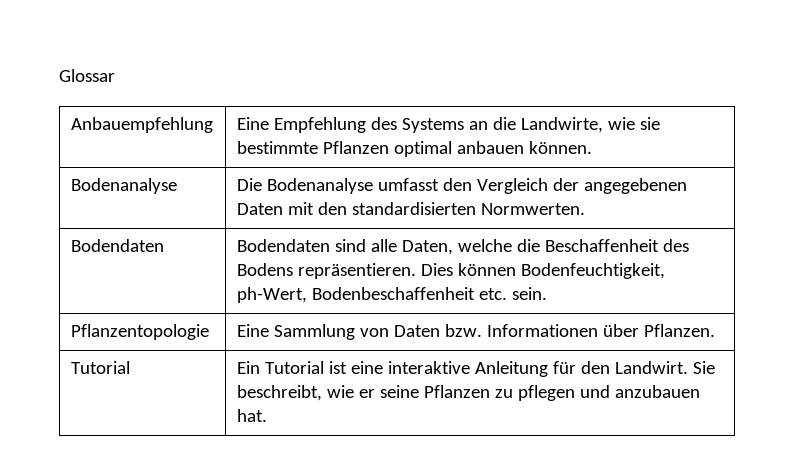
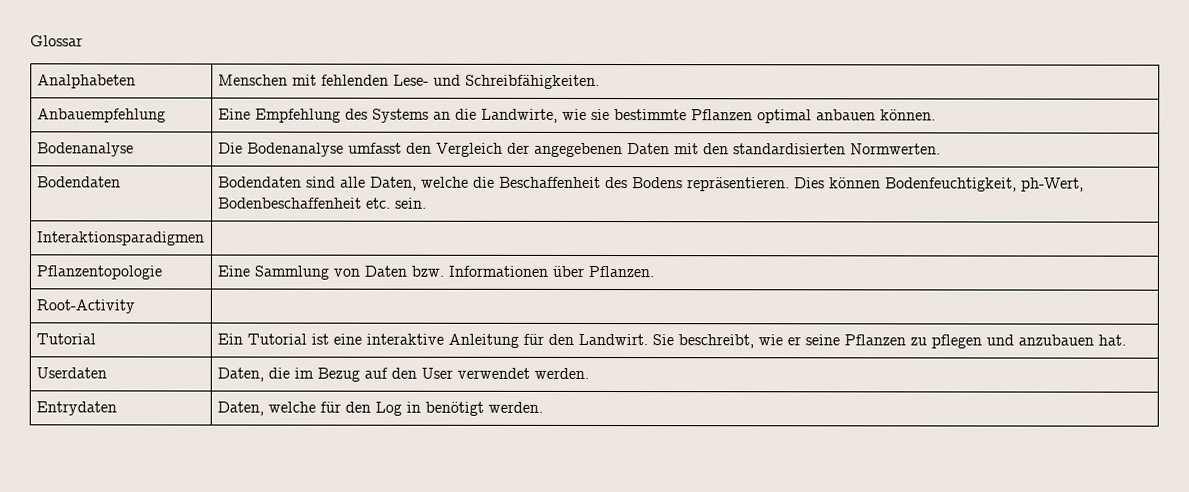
(115, 75) none -> [36,74,136,89] [217,74,600,90] // Analphabeten | Menschen mit fehlenden Lese- und Schreibfähigkeiten.
(547, 293) none -> [36,231,205,246] // Interaktionsparadigmen |
(715, 330) none -> [35,299,135,314] // Root-Activity |
(267, 415) none -> [35,367,107,379] [216,367,589,382] [35,401,117,416] [216,401,543,416] // Userdaten | Daten, die im Bezug auf den User verwendet werden. // Entrydaten | Daten, welche für den Log in benötigt werden.

